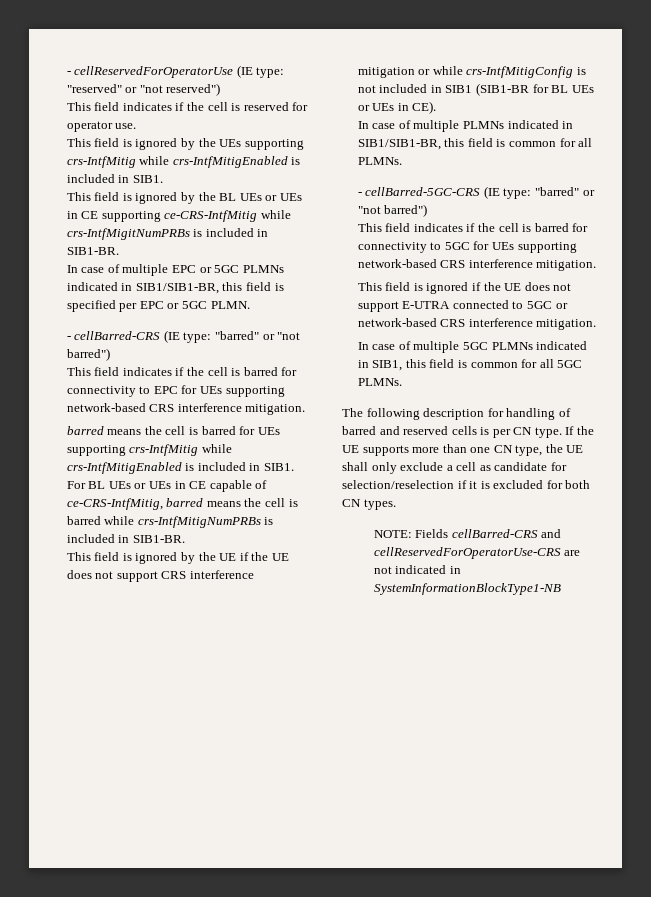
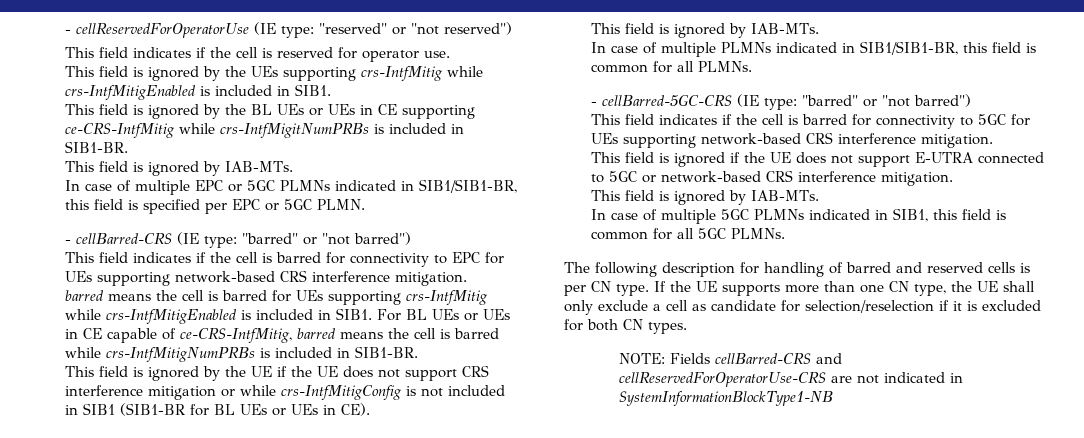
(119, 251) none -> [65,161,294,176] // This field is ignored by IAB-MTs.
(437, 107) none -> [591,23,820,38] // This field is ignored by IAB-MTs.
(597, 324) none -> [591,190,820,205] // This field is ignored by IAB-MTs.

